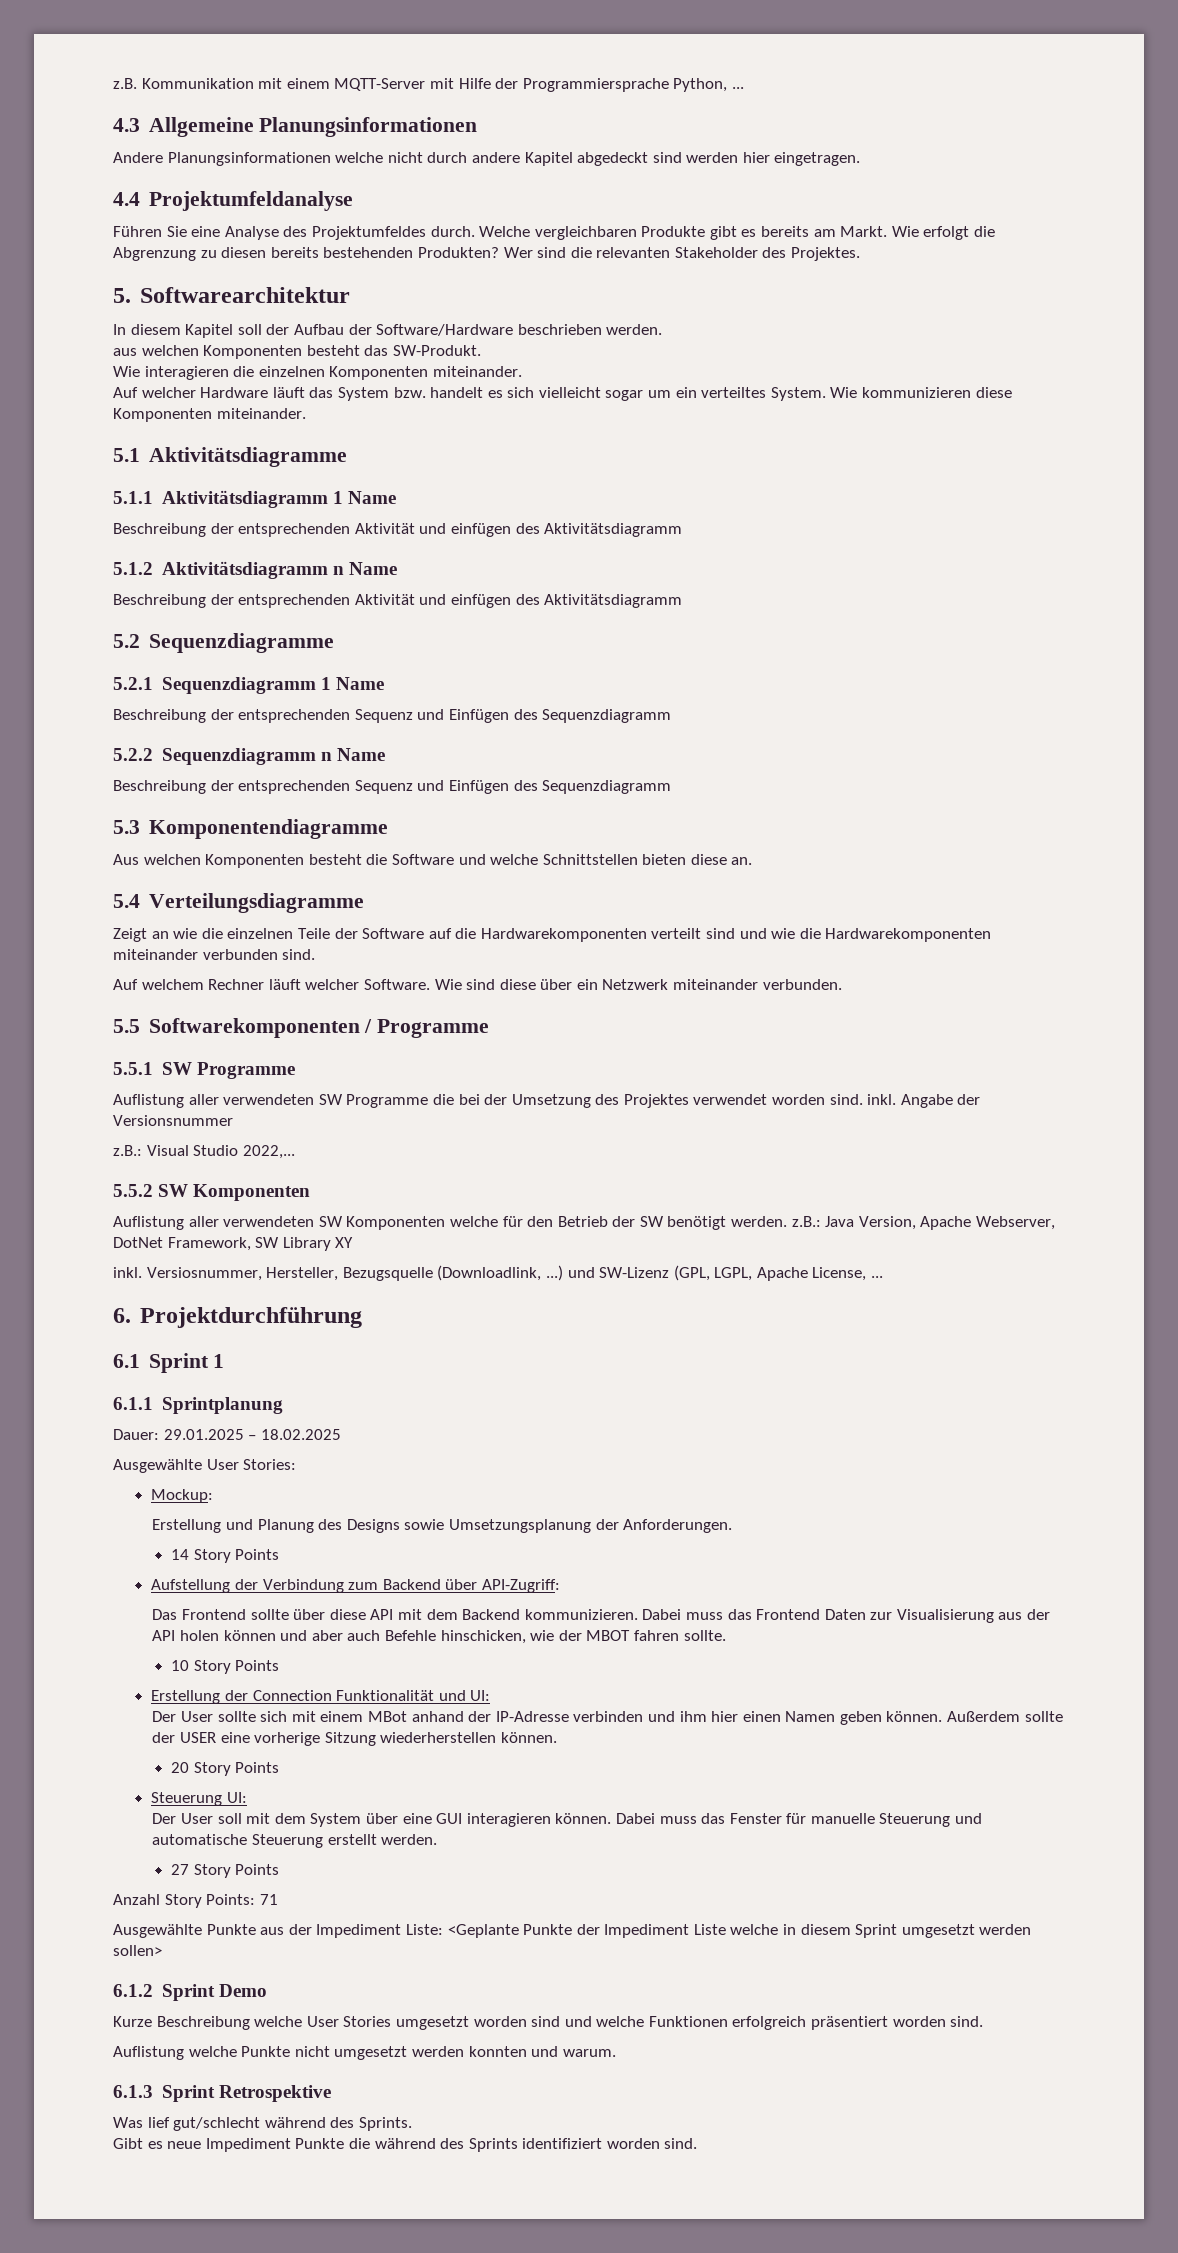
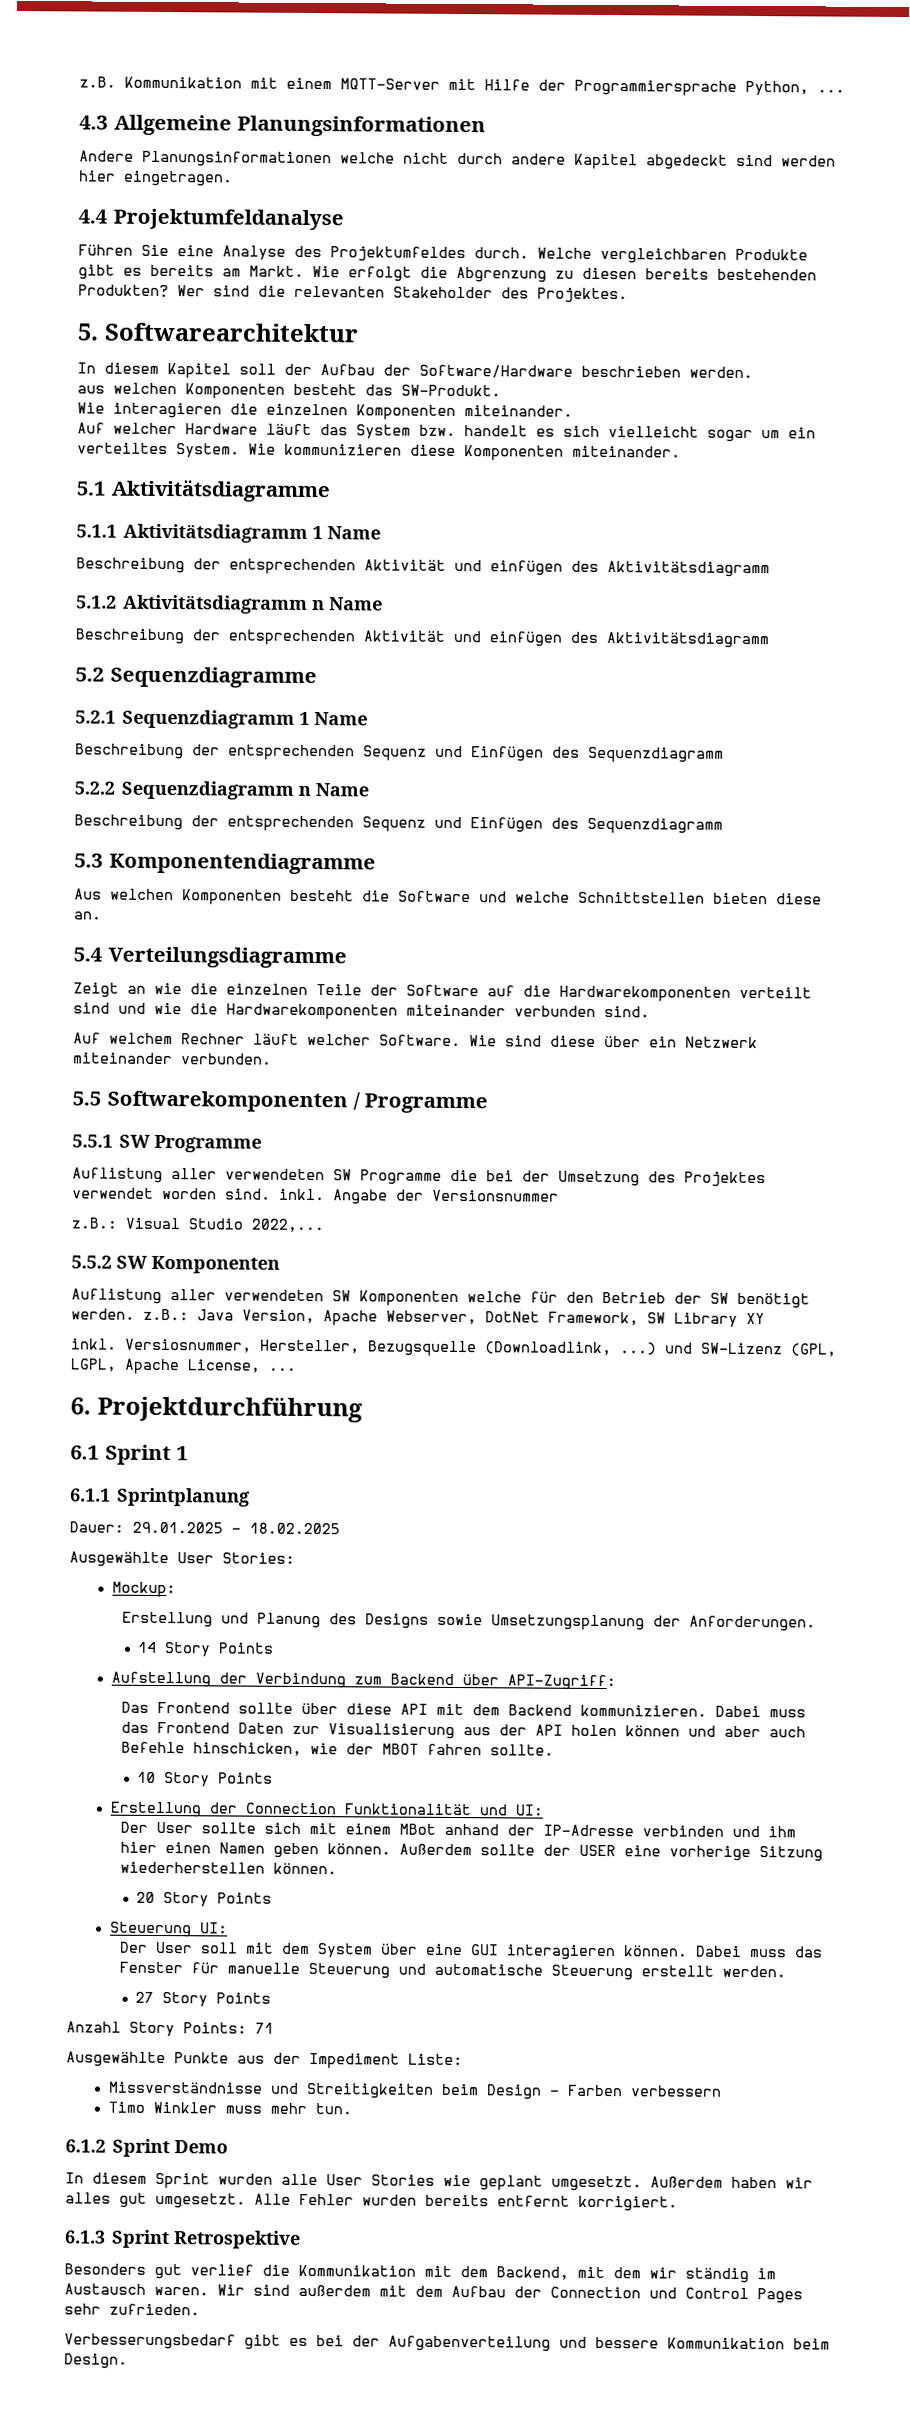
[447,1924,1032,1938] [113,1945,162,1956] [113,1984,267,2001] [113,2016,984,2030] [113,2046,616,2060] [113,2085,331,2102] [113,2117,412,2131] [113,2138,698,2152] <Geplante Punkte der Impediment Liste welche in diesem Sprint umgesetzt werden sollen> // 6.1.2 Sprint Demo // Kurze Beschreibung welche User Stories umgesetzt worden sind und welche Funktionen erfolgreich präsentiert worden sind. // Auflistung welche Punkte nicht umgesetzt werden konnten und warum. // 6.1.3 Sprint Retrospektive // Was lief gut/schlecht während des Sprints. // Gibt es neue Impediment Punkte die während des Sprints identifiziert worden sind. -> [108,2081,722,2100] [107,2101,352,2115] [65,2138,229,2158] [65,2172,813,2192] [65,2192,678,2212] [64,2229,302,2249] [64,2263,776,2284] [64,2283,803,2304] [64,2303,200,2316] [64,2333,830,2352] [64,2353,128,2369] // Missverständnisse und Streitigkeiten beim Design – Farben verbessern // Timo Winkler muss mehr tun. // 6.1.2 Sprint Demo // In diesem Sprint wurden alle User Stories wie geplant umgesetzt. Außerdem haben wir alles gut umgesetzt. Alle Fehler wurden bereits entfernt korrigiert. // 6.1.3 Sprint Retrospektive // Besonders gut verlief die Kommunikation mit dem Backend, mit dem wir ständig im Austausch waren. Wir sind außerdem mit dem Aufbau der Connection und Control Pages sehr zufrieden. // Verbesserungsbedarf gibt es bei der Aufgabenverteilung und bessere Kommunikation beim Design.

